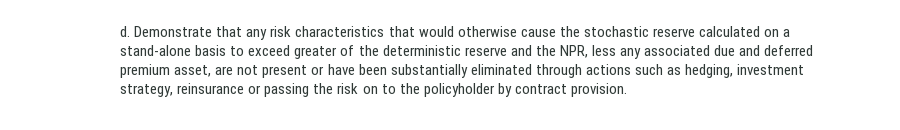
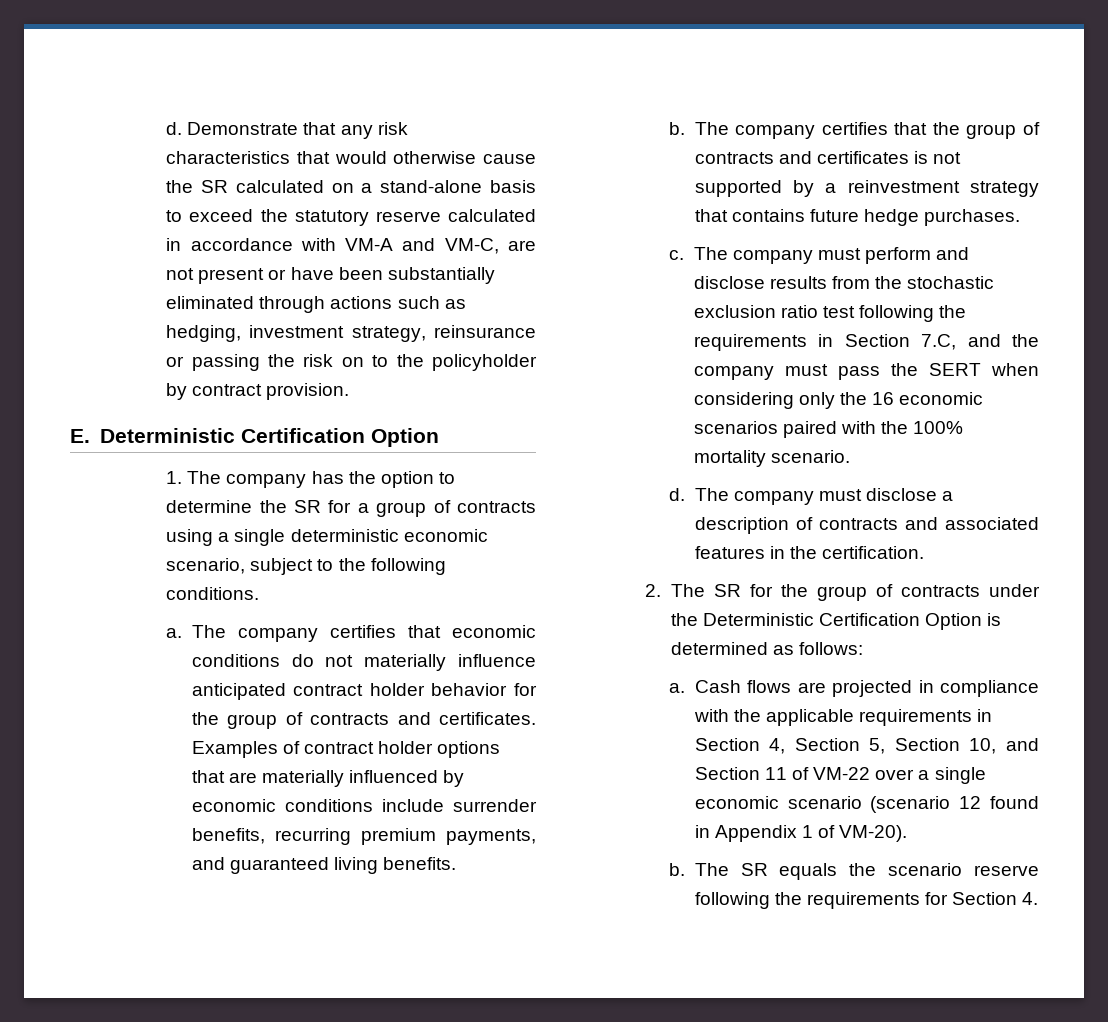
[583,26,695,37] stochastic reserve -> [201,180,229,193] SR
[294,45,814,59] [120,64,212,78] greater of the deterministic reserve and the NPR, less any associated due and deferred premium asset, -> [260,209,536,226] [166,238,499,254] the statutory reserve calculated in accordance with VM-A and VM-C,
(627, 90) none -> [70,428,439,447] [166,471,455,488] [166,500,536,517] [166,529,488,546] [166,558,446,575] [166,587,260,600] [166,625,536,642] [191,654,536,671] [191,683,537,700] [191,712,536,729] [191,741,501,758] [191,770,465,787] [191,799,537,812] [191,828,536,845] [191,857,457,874] [669,122,1040,139] [694,151,962,164] [694,180,1039,197] [694,209,1021,226] [669,247,970,264] [693,276,995,289] [693,305,967,322] [693,334,1039,351] [693,363,1039,380] [693,392,984,409] [693,421,964,438] [693,450,850,467] [669,488,954,505] [694,517,1039,534] [694,546,925,559] [645,584,1040,601] [670,613,1002,630] [670,642,863,655] [669,680,1039,697] [693,709,993,726] [694,738,1039,754] [694,767,986,784] [694,796,1039,813] [694,825,908,842] [669,863,1039,880] [694,892,1039,909] // E. Deterministic Certification Option // 1. The company has the option to determine the SR for a group of contracts using a single deterministic economic scenario, subject to the following conditions. // a. The company certifies that economic conditions do not materially influence anticipated contract holder behavior for the group of contracts and certificates. Examples of contract holder options that are materially influenced by economic conditions include surrender benefits, recurring premium payments, and guaranteed living benefits. // b. The company certifies that the group of contracts and certificates is not supported by a reinvestment strategy that contains future hedge purchases. // c. The company must perform and disclose results from the stochastic exclusion ratio test following the requirements in Section 7.C, and the company must pass the SERT when considering only the 16 economic scenarios paired with the 100% mortality scenario. // d. The company must disclose a description of contracts and associated features in the certification. // 2. The SR for the group of contracts under the Deterministic Certification Option is determined as follows: // a. Cash flows are projected in compliance with the applicable requirements in Section 4, Section 5, Section 10, and Section 11 of VM-22 over a single economic scenario (scenario 12 found in Appendix 1 of VM-20). // b. The SR equals the scenario reserve following the requirements for Section 4.

